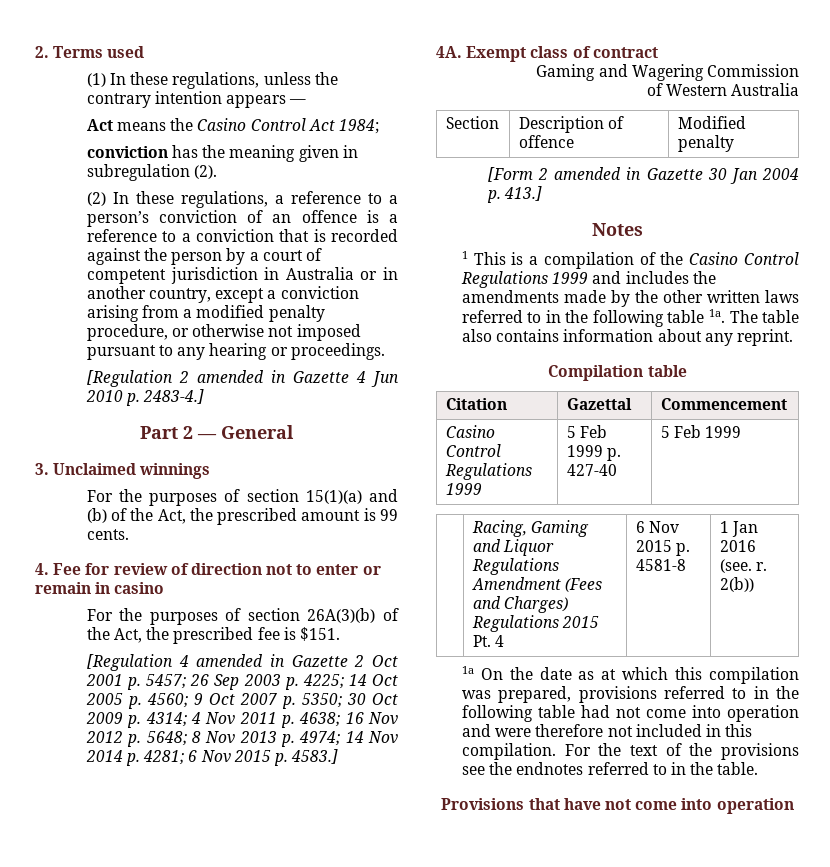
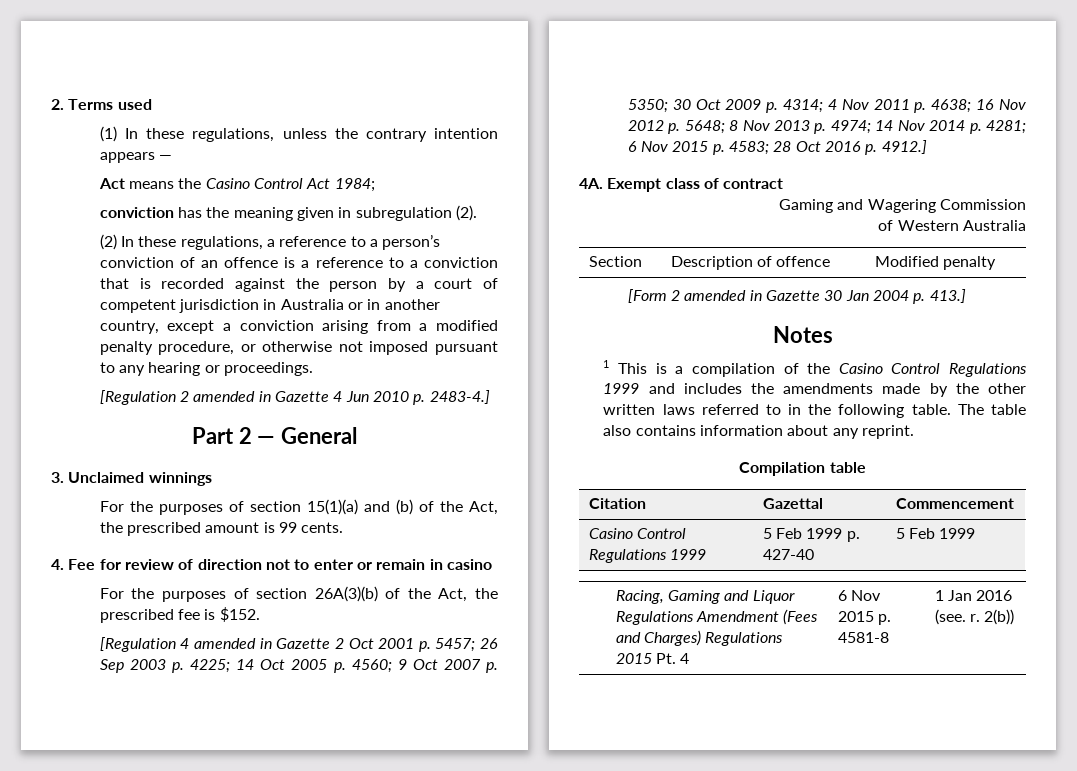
[300,627,341,641] $151. -> [219,607,260,622] $152.
[291,749,339,764] 4583.] -> [729,140,927,155] 4583; 28 Oct 2016 p. 4912.]
[667,309,725,323] table 1a. -> [911,404,951,415] table.
[461,666,799,684] [461,686,799,703] [461,705,799,722] [461,724,753,737] [461,743,799,760] [461,762,759,775] [441,798,794,814] // 1a On the date as at which this compilation was prepared, provisions referred to in the following table had not come into operation and were therefore not included in this compilation. For the text of the provisions see the endnotes referred to in the table. // Provisions that have not come into operation -> (1015, 617) none

